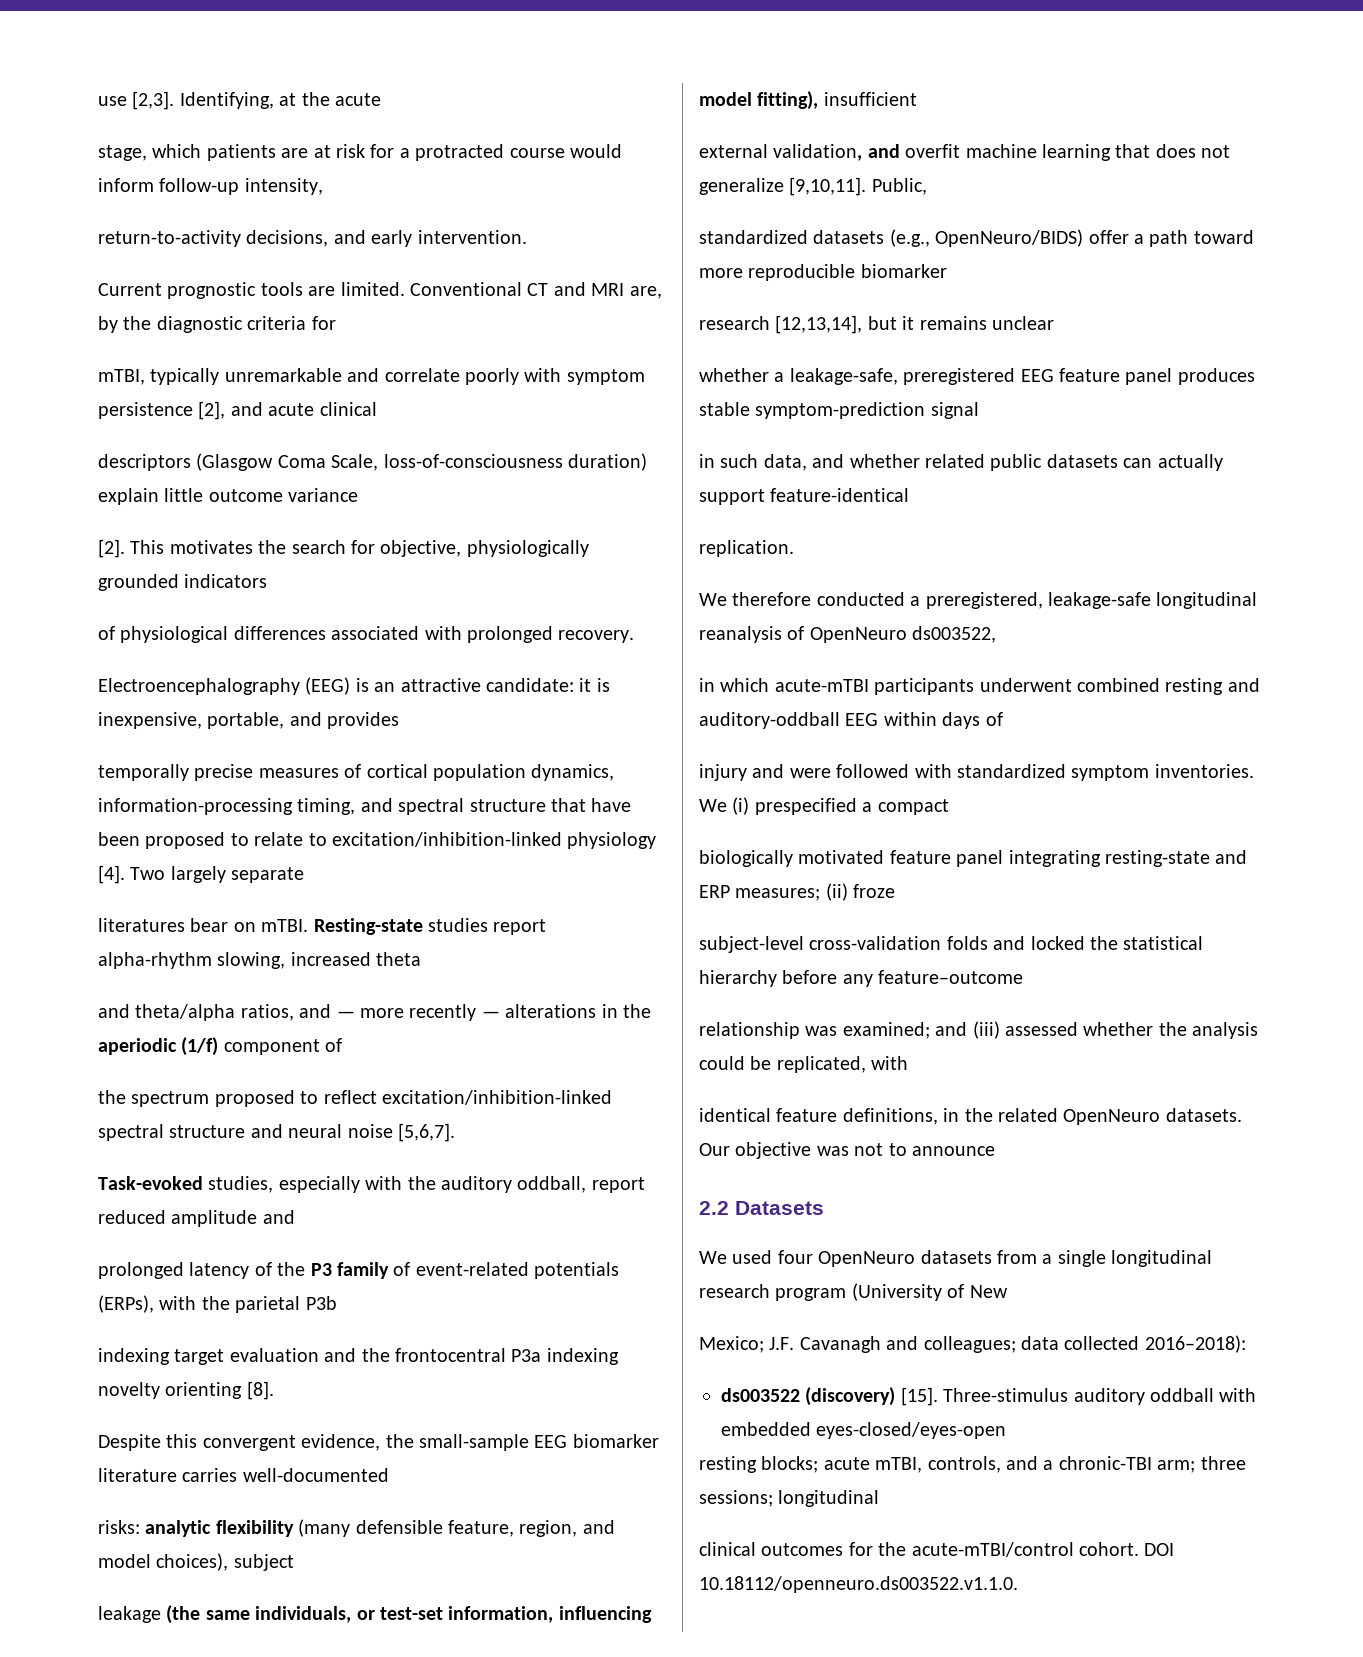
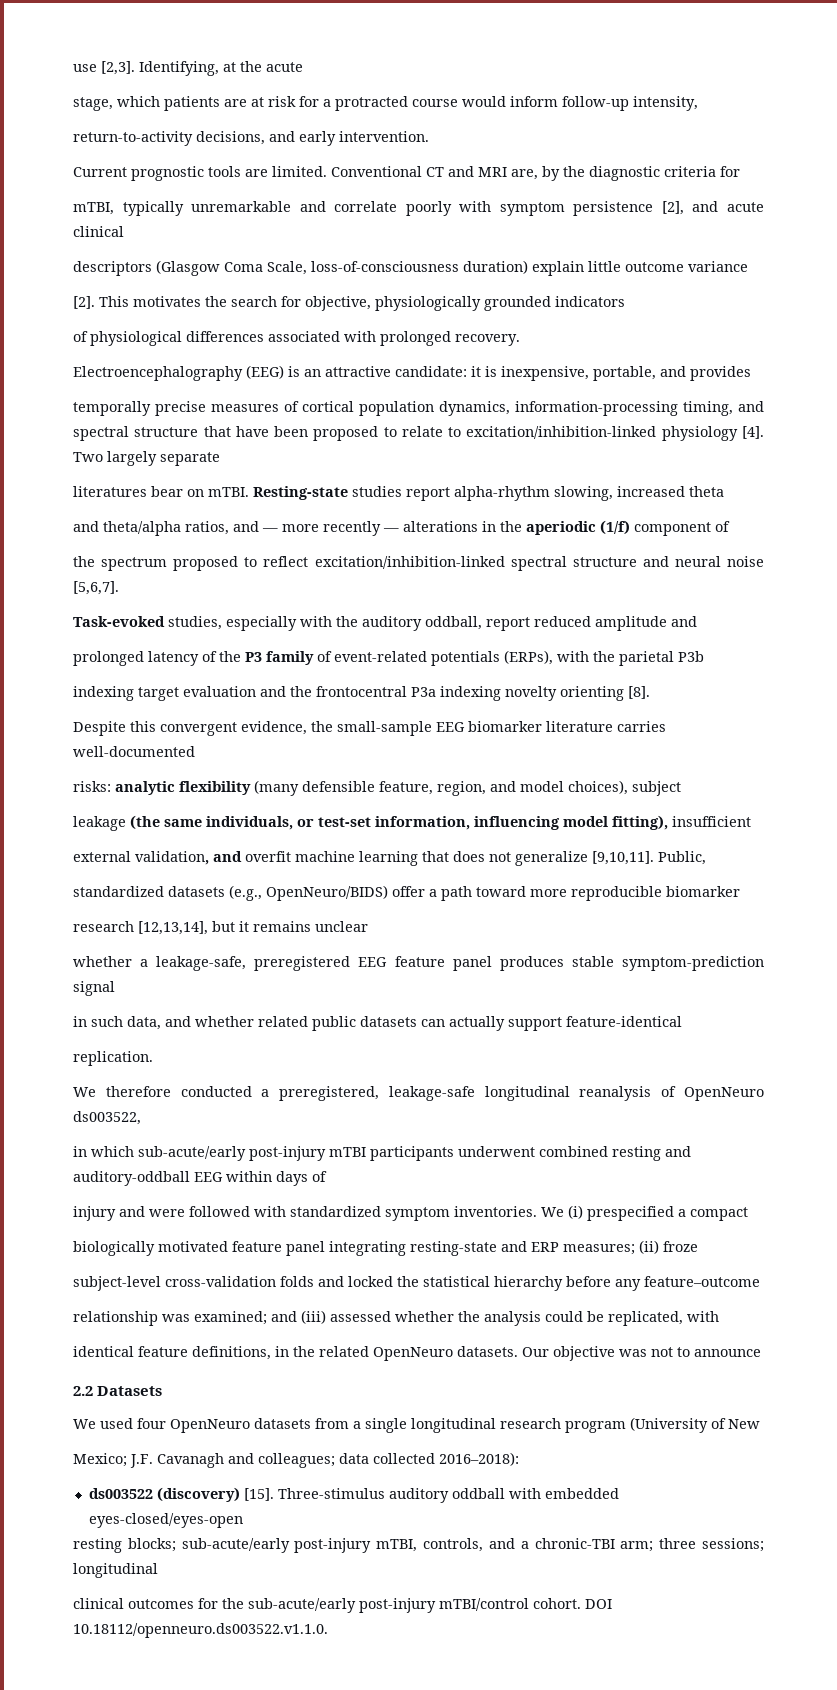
[774,679,869,692] acute-mTBI -> [138,1146,366,1161] sub-acute/early post-injury mTBI
[823,1457,870,1470] acute -> [181,1538,372,1553] sub-acute/early post-injury
[911,1542,1074,1557] acute-mTBI/control -> [248,1598,529,1613] sub-acute/early post-injury mTBI/control

